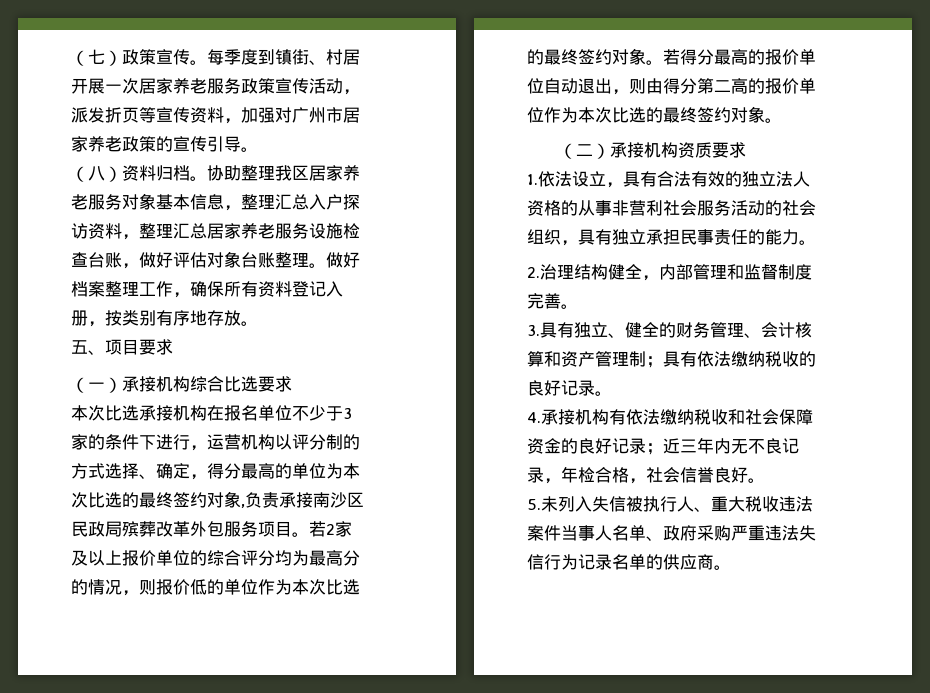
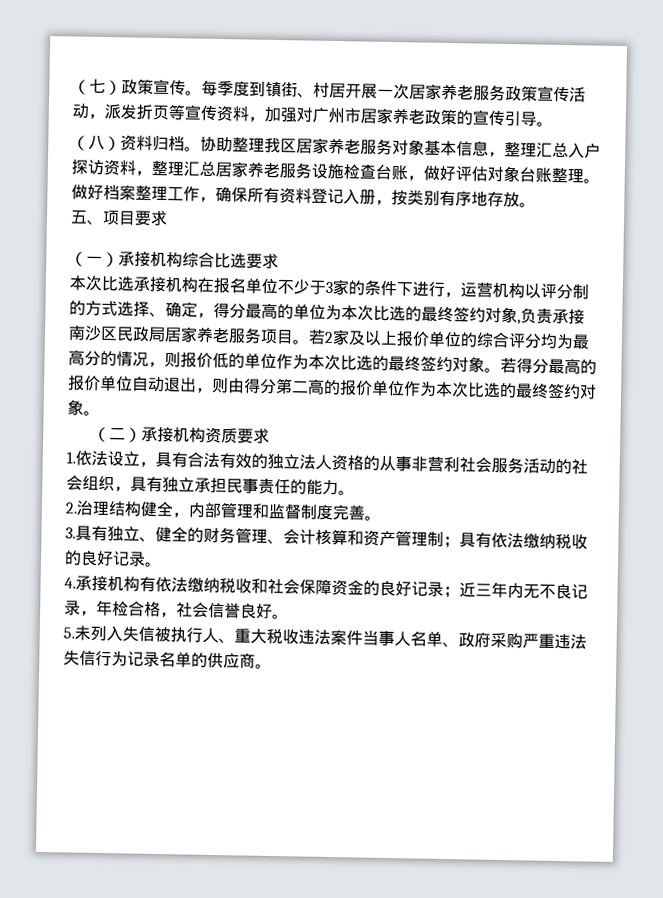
[122,521,224,537] 殡葬改革外包 -> [164,326,230,344] 居家养老

